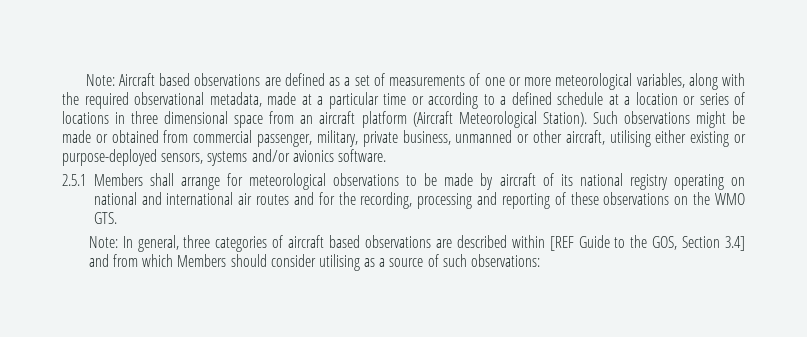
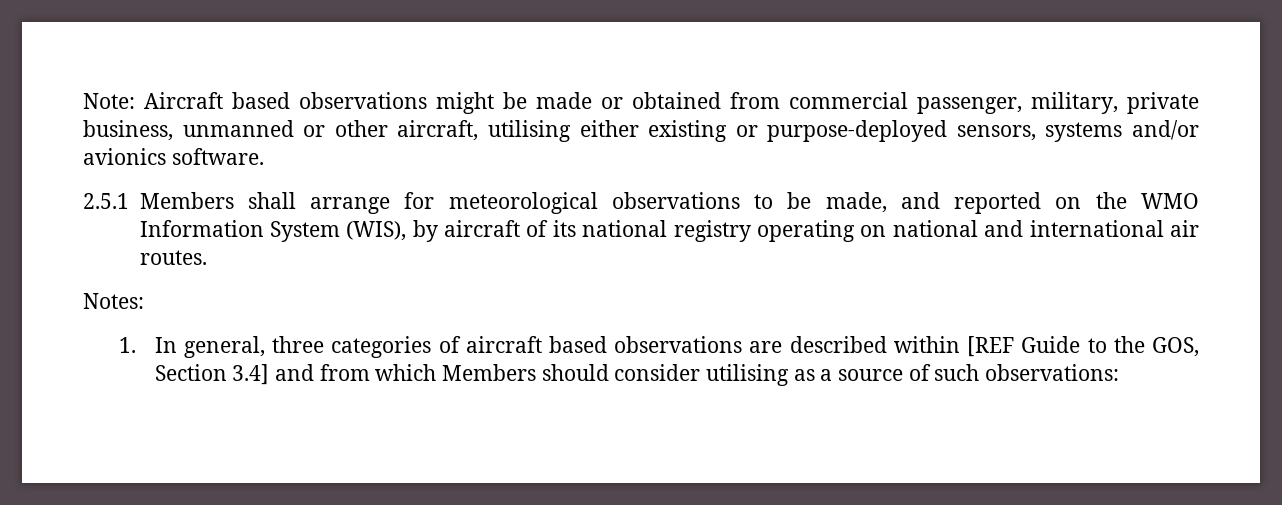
[264,73,745,90] [62,92,745,109] [62,111,690,128] are defined as a set of measurements of one or more meteorological variables, along with the required observational metadata, made at a particular time or according to a defined schedule at a location or series of locations in three dimensional space from an aircraft platform (Aircraft Meteorological Station). Such observations -> (427, 100) none
[444,173,474,186] made -> [825,192,1199,214] [139,220,407,242] made, and reported on the WMO Information System (WIS),
[256,192,745,209] [93,212,117,224] [88,236,118,248] routes and for the recording, processing and reporting of these observations on the WMO GTS. // Note: -> [139,250,207,265] [83,293,144,309] [118,337,136,353] routes. // Notes: // 1.

